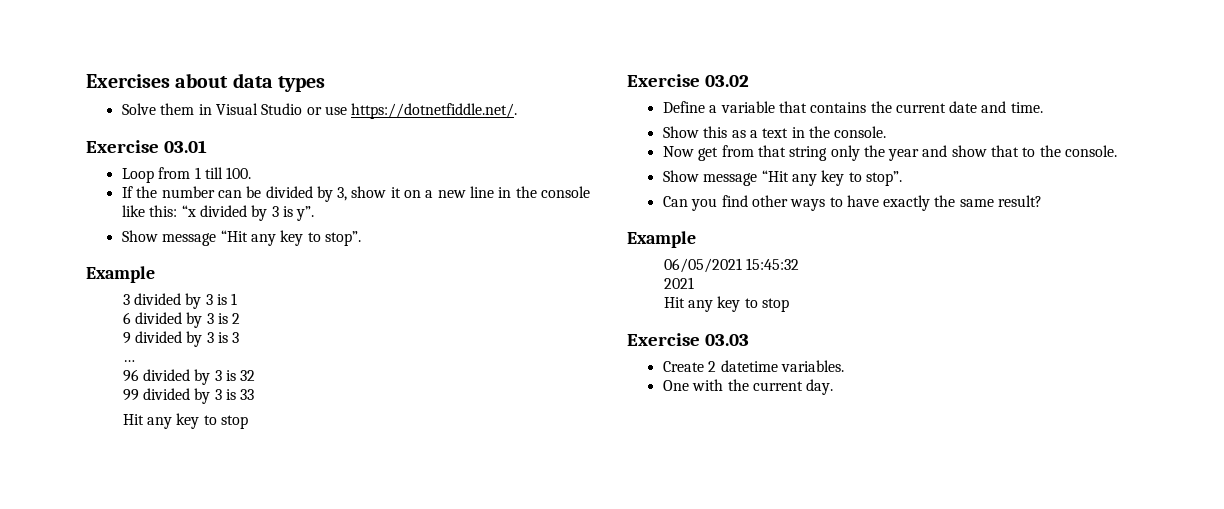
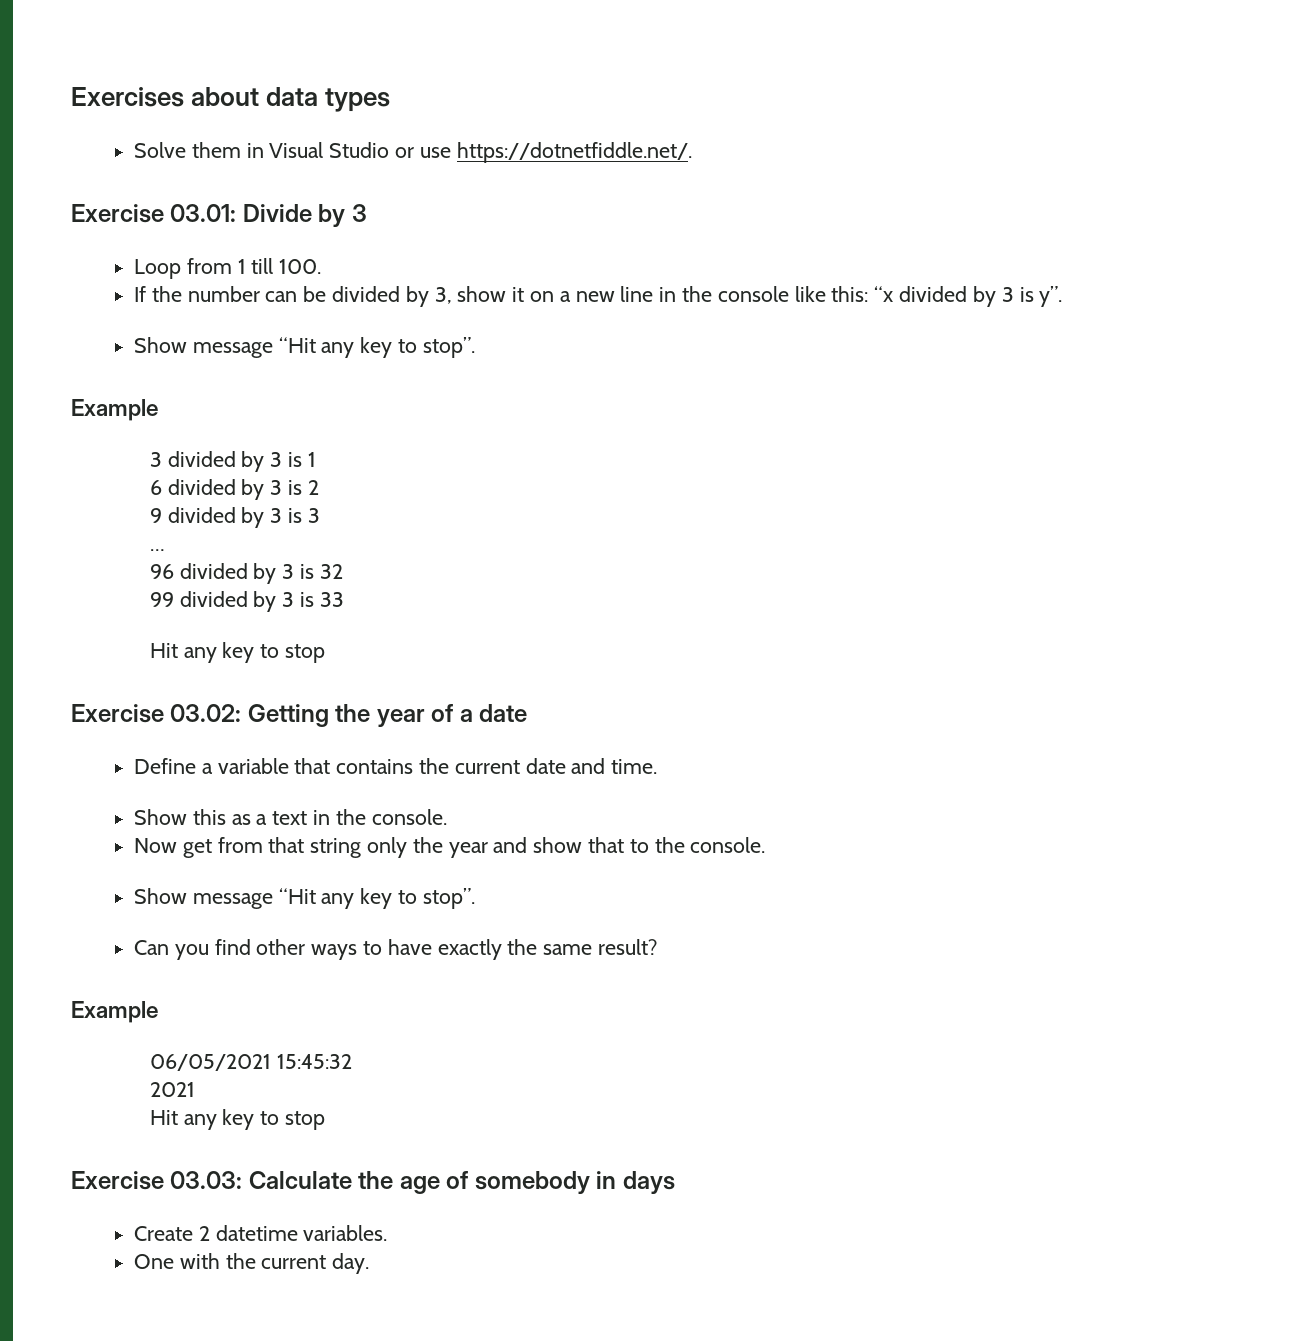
[163,140,207,153] 03.01 -> [170,204,367,227] 03.01: Divide by 3
[704,75,749,87] 03.02 -> [170,704,528,727] 03.02: Getting the year of a date
[704,334,749,346] 03.03 -> [170,1171,675,1194] 03.03: Calculate the age of somebody in days

